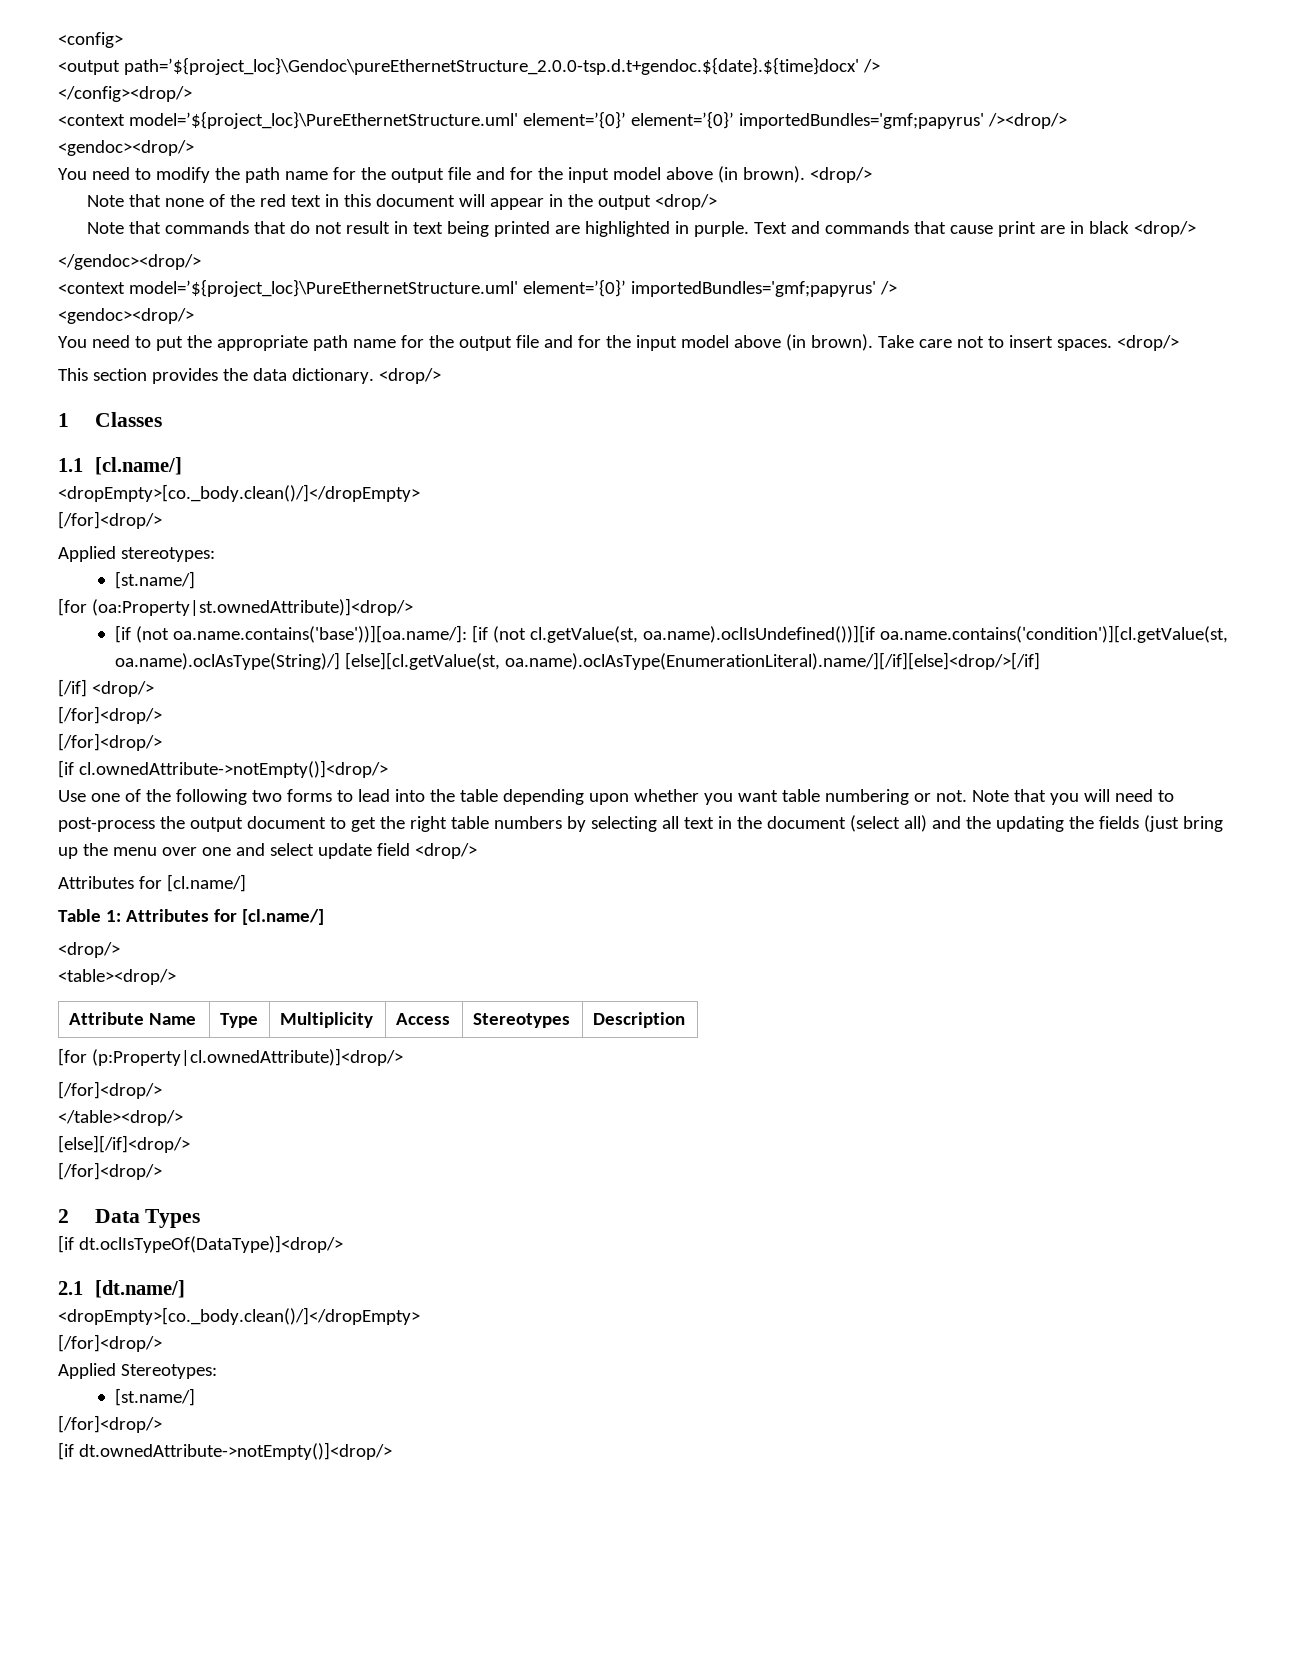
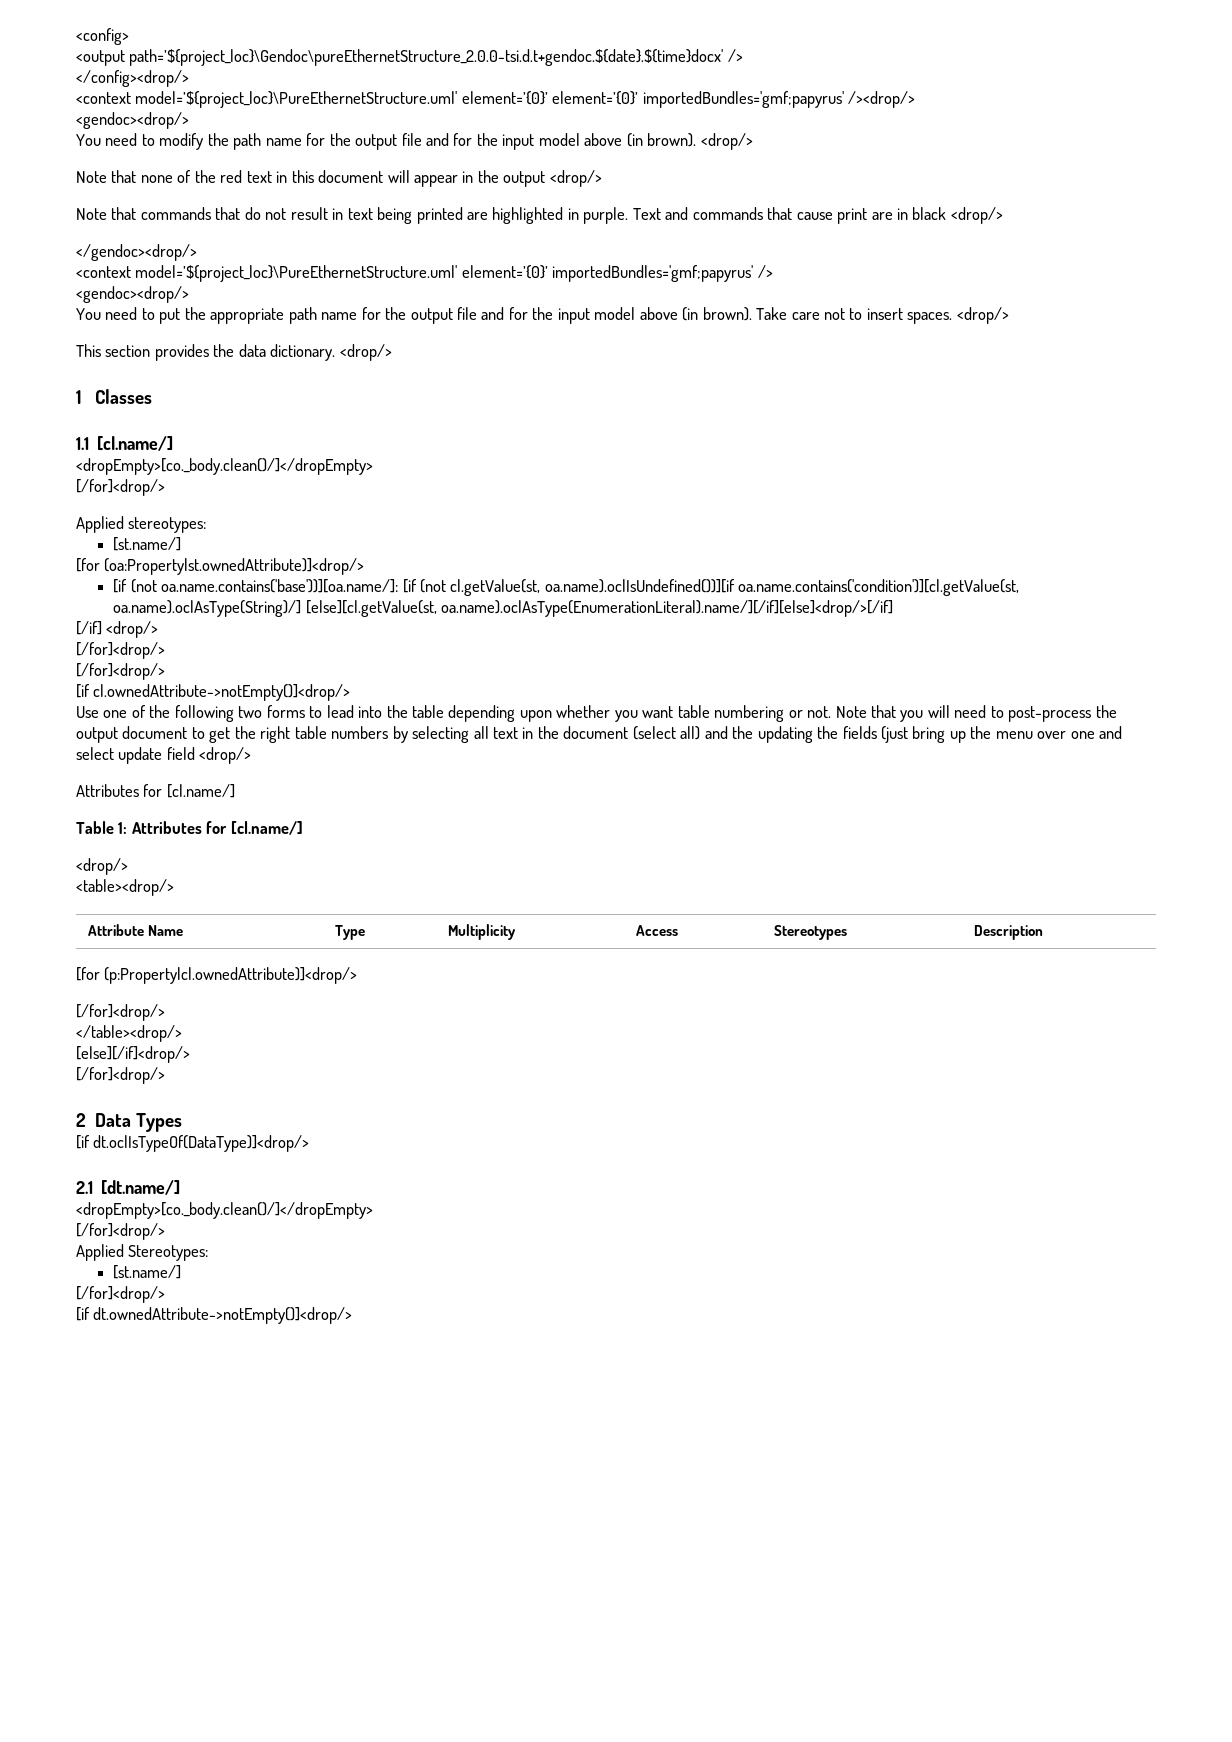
[123,57,859,75] path=’${project_loc}\Gendoc\pureEthernetStructure_2.0.0-tsp.d.t+gendoc.${date}.${time}docx' -> [129,49,724,66] path=’${project_loc}\Gendoc\pureEthernetStructure_2.0.0-tsi.d.t+gendoc.${date}.${time}docx'

